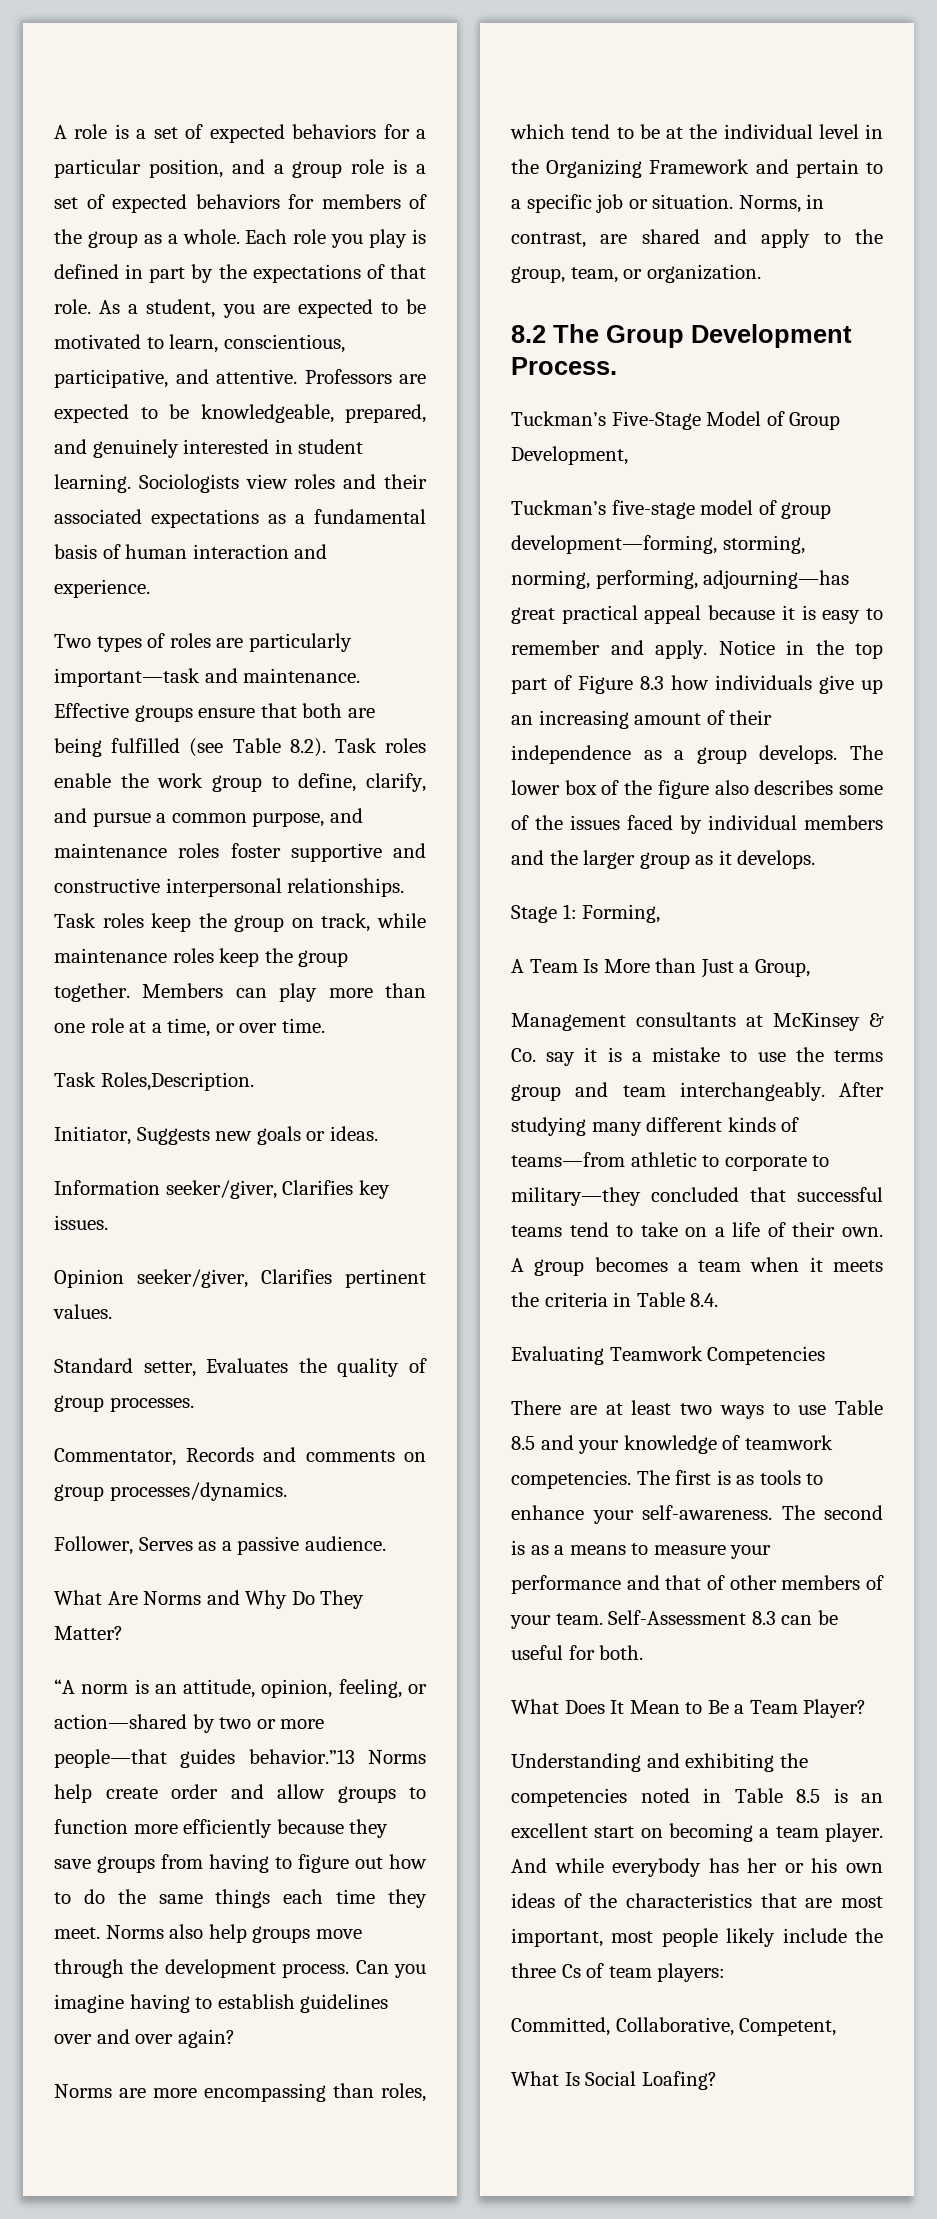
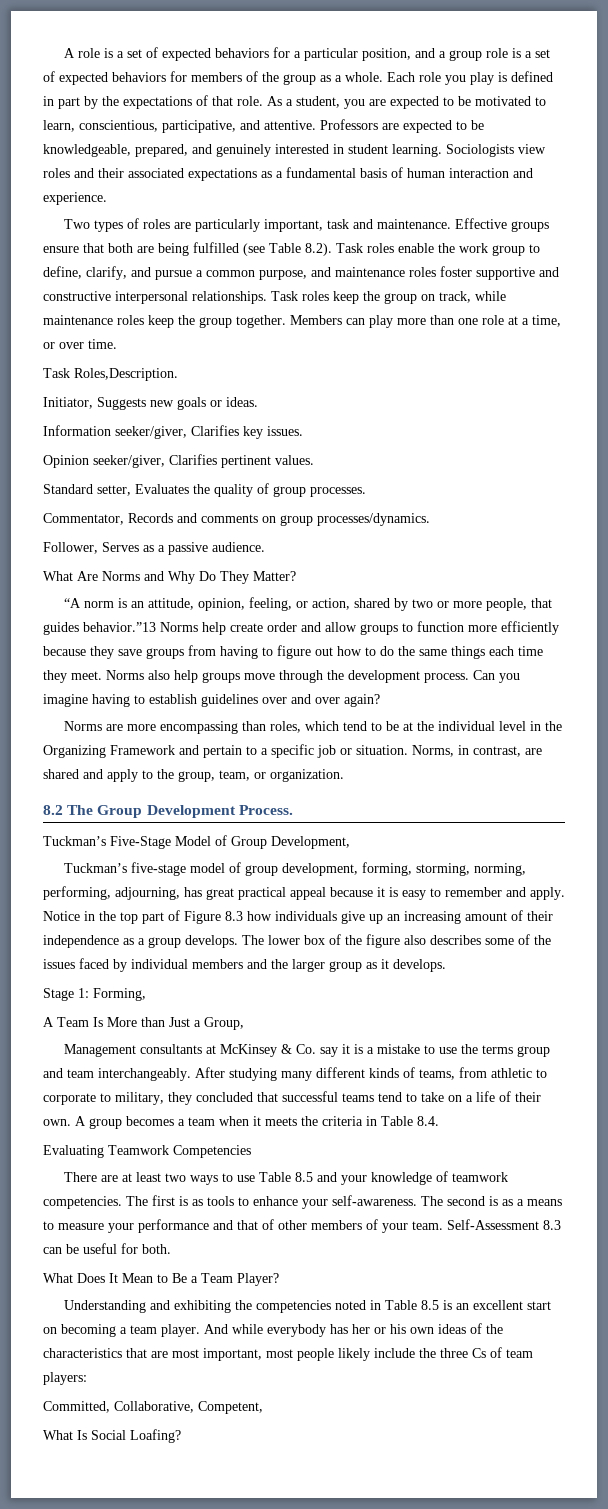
[54,668,200,687] important—task -> [263,219,349,232] important, task
[54,1714,187,1729] action—shared -> [311,598,390,610] action, shared
[54,1749,167,1768] people—that -> [485,598,552,611] people, that
[511,535,717,554] development—forming, -> [281,862,412,876] development, forming,
[703,570,850,589] adjourning—has -> [115,887,202,900] adjourning, has
[511,1152,625,1167] teams—from -> [419,1067,487,1080] teams, from
[511,1187,641,1206] military—they -> [115,1092,192,1105] military, they

